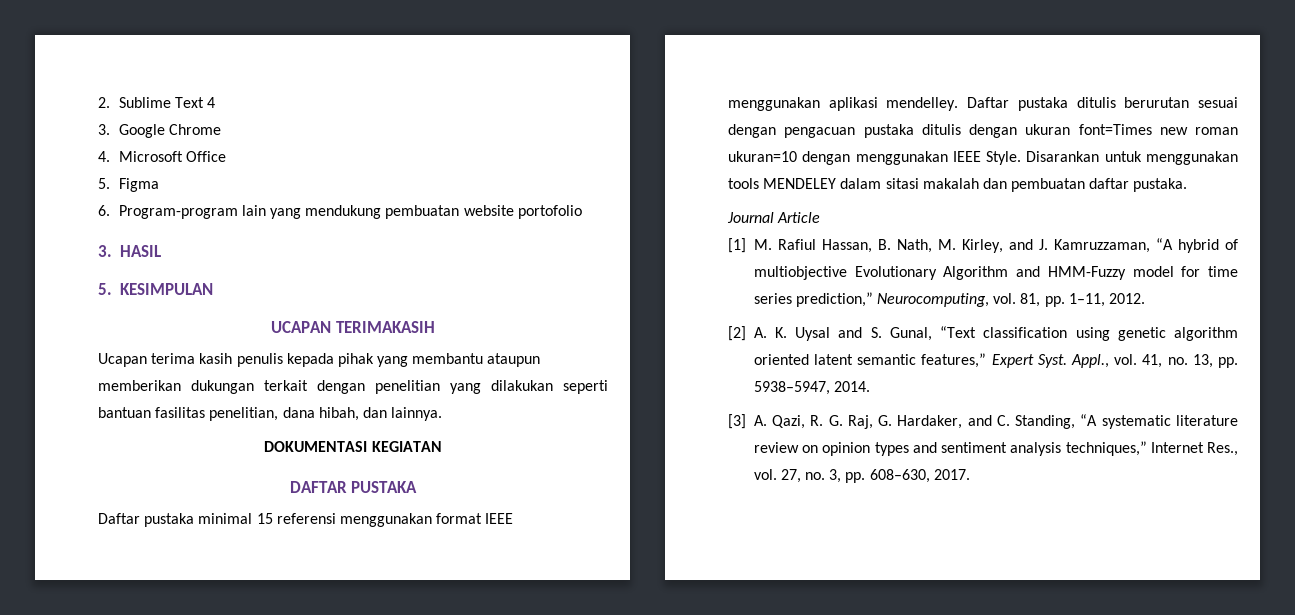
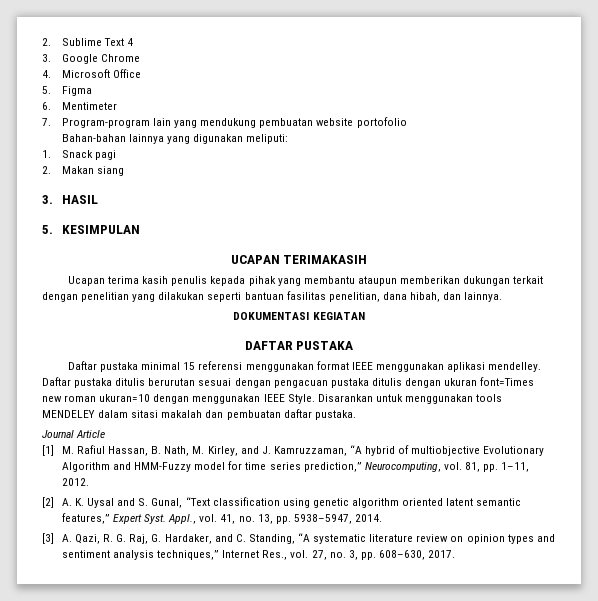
(110, 210) none -> [61,102,117,110] [42,118,51,126] Mentimeter // 7.
(582, 212) none -> [61,134,289,144] [42,150,117,160] [42,166,125,176] // Bahan-bahan lainnya yang digunakan meliputi: // 1. Snack pagi // 2. Makan siang

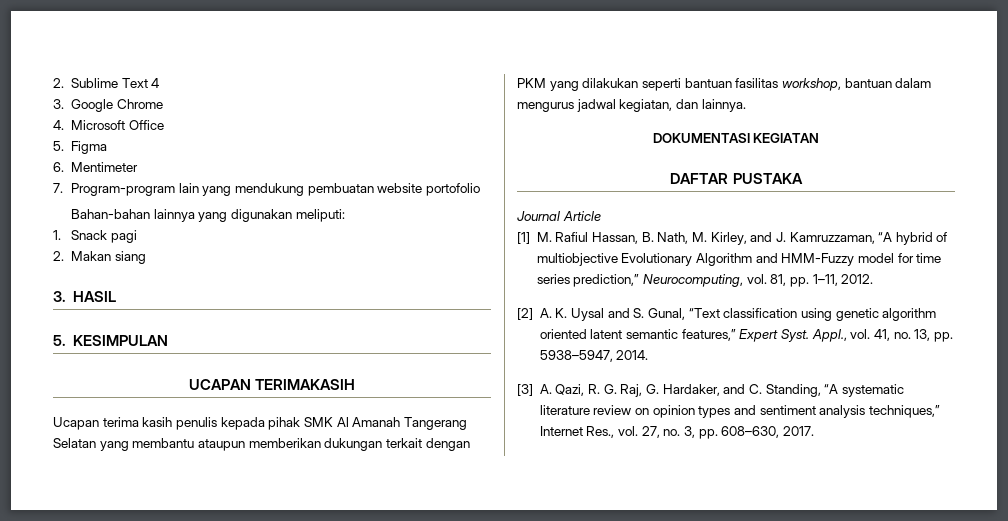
(276, 281) none -> [303,417,467,430] [53,438,96,448] SMK Al Amanah Tangerang Selatan
[81,292,130,302] penelitian -> [517,78,546,88] PKM
[328,292,440,302] penelitian, dana hibah, -> [781,78,932,91] [517,99,673,112] workshop, bantuan dalam mengurus jadwal kegiatan,
[68,361,542,372] [42,377,535,388] [42,394,503,404] [42,409,356,420] // Daftar pustaka minimal 15 referensi menggunakan format IEEE menggunakan aplikasi mendelley. Daftar pustaka ditulis berurutan sesuai dengan pengacuan pustaka ditulis dengan ukuran font=Times new roman ukuran=10 dengan menggunakan IEEE Style. Disarankan untuk menggunakan tools MENDELEY dalam sitasi makalah dan pembuatan daftar pustaka. -> (803, 178) none

